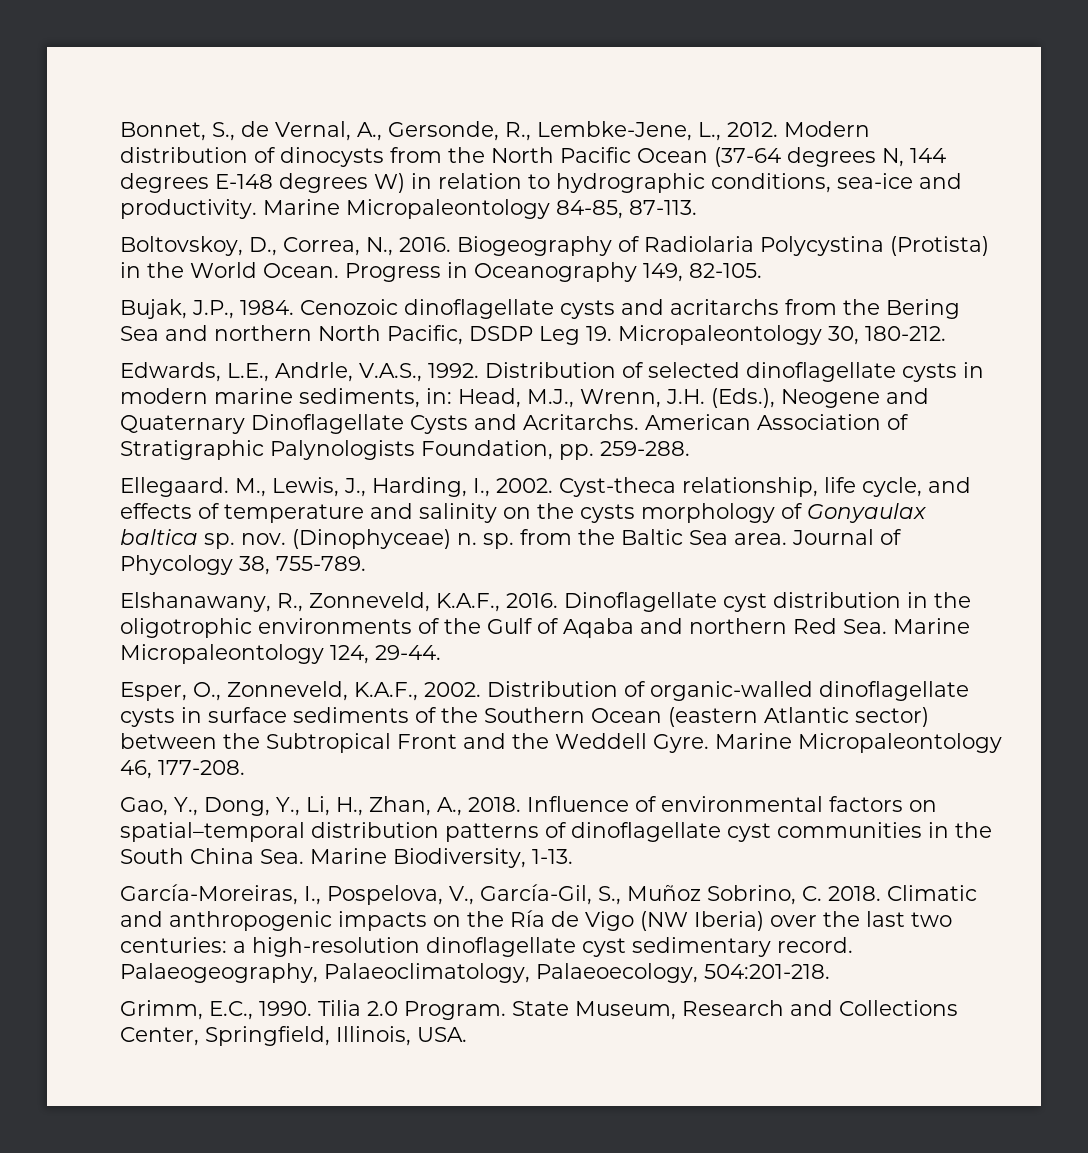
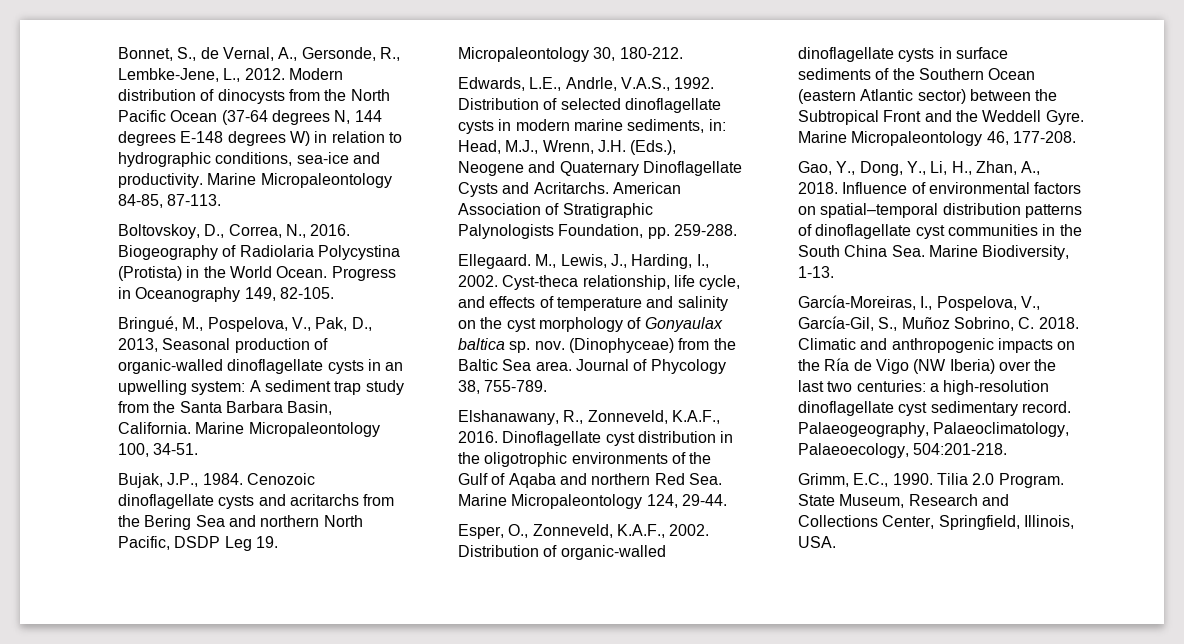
(763, 270) none -> [118,316,372,332] [118,338,329,353] [118,359,404,374] [118,380,404,395] [118,401,333,415] [118,422,380,437] [118,443,199,457] // Bringué, M., Pospelova, V., Pak, D., 2013, Seasonal production of organic-walled dinoflagellate cysts in an upwelling system: A sediment trap study from the Santa Barbara Basin, California. Marine Micropaleontology 100, 34-51.
[580,504,636,523] cysts -> [506,318,536,332] cyst
[457,533,515,549] n. sp. -> (675, 345) none

